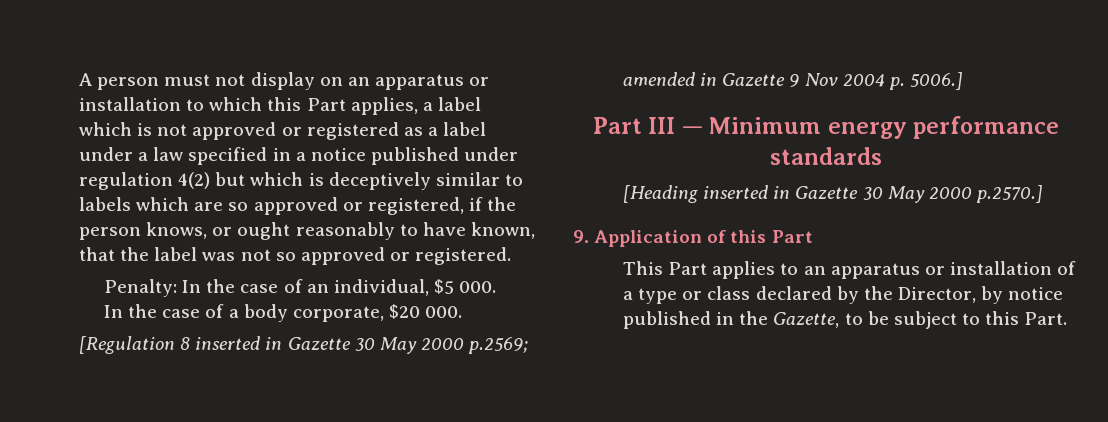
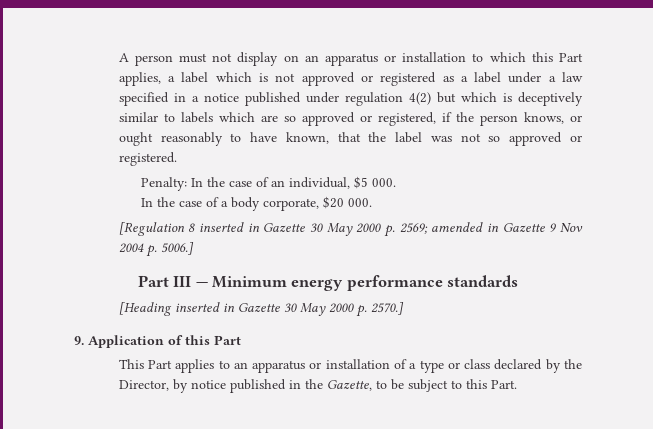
[468,337,529,354] p.2569; -> [384,223,428,237] p. 2569;
[975,185,1043,203] p.2570.] -> [355,302,404,317] p. 2570.]

